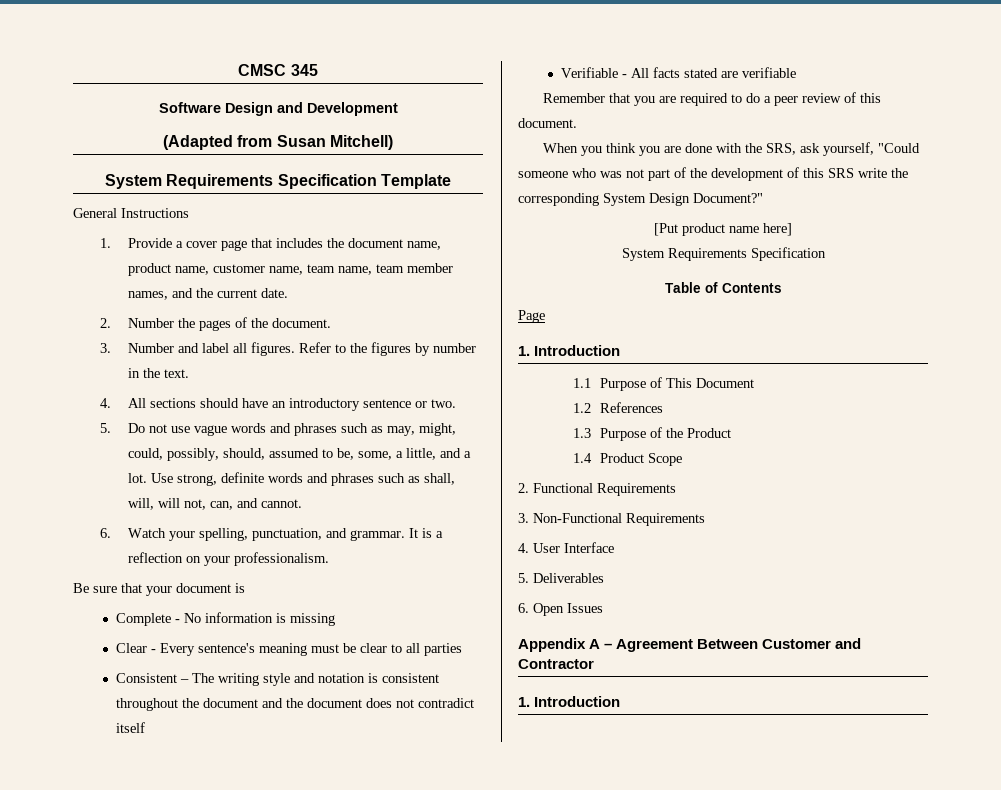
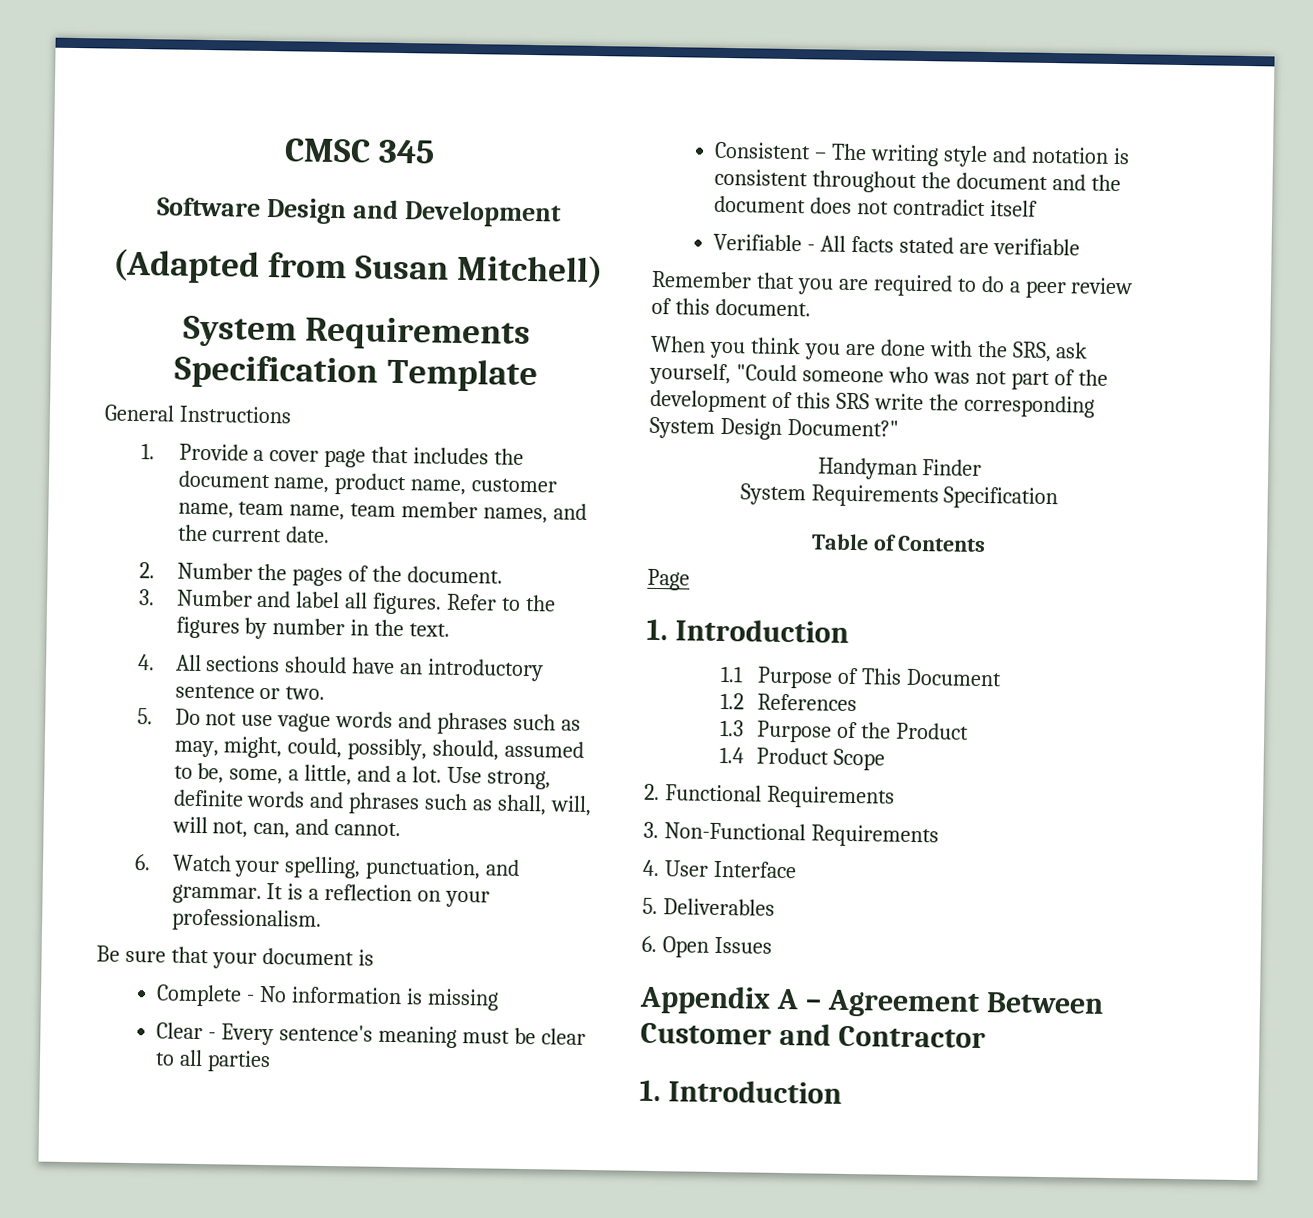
[654,223,792,236] [Put product name here] -> [817,457,983,480] Handyman Finder

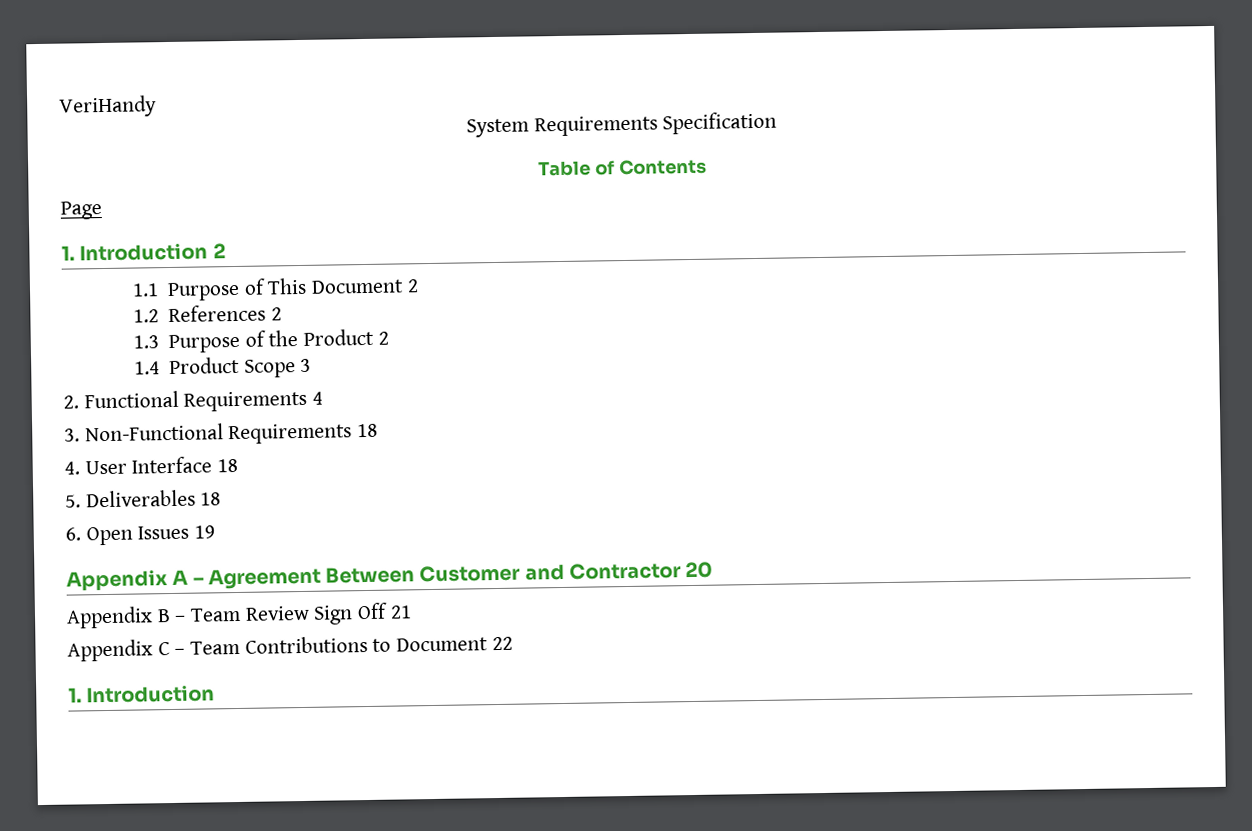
[283,138,436,164] [156,197,562,228] [111,248,604,289] [181,315,532,352] [174,354,538,393] [104,404,292,424] [141,443,525,468] [177,470,558,496] [177,501,588,524] [176,524,331,543] [139,562,504,587] [138,589,557,615] [175,616,451,640] [138,654,545,682] [174,684,326,700] [137,708,582,735] [173,736,585,761] [173,762,551,790] [172,789,593,817] [171,816,402,839] [134,854,521,881] [171,883,491,908] [171,908,322,932] [96,945,374,969] [156,984,500,1011] [156,1022,587,1048] [155,1049,272,1073] [714,141,1131,168] [714,168,1122,193] [714,195,1039,217] [713,233,1081,256] [651,270,1134,299] [651,297,811,317] [650,335,1089,363] [649,362,1108,391] [650,389,1095,418] [649,416,899,440] [817,457,983,480] CMSC 345 // Software Design and Development // (Adapted from Susan Mitchell) // System Requirements Specification Template // General Instructions // 1. Provide a cover page that includes the document name, product name, customer name, team name, team member names, and the current date. // 2. Number the pages of the document. // 3. Number and label all figures. Refer to the figures by number in the text. // 4. All sections should have an introductory sentence or two. // 5. Do not use vague words and phrases such as may, might, could, possibly, should, assumed to be, some, a little, and a lot. Use strong, definite words and phrases such as shall, will, will not, can, and cannot. // 6. Watch your spelling, punctuation, and grammar. It is a reflection on your professionalism. // Be sure that your document is // Complete - No information is missing // Clear - Every sentence's meaning must be clear to all parties // Consistent – The writing style and notation is consistent throughout the document and the document does not contradict itself // Verifiable - All facts stated are verifiable // Remember that you are required to do a peer review of this document. // When you think you are done with the SRS, ask yourself, "Could someone who was not part of the development of this SRS write the corresponding System Design Document?" // Handyman Finder -> [59,95,157,118] VeriHandy
(849, 630) none -> [212,243,226,259] 2
(1002, 677) none -> [406,279,419,293] 2
(857, 702) none -> [270,307,282,321] 2
(969, 731) none -> [377,331,389,345] 2
(885, 759) none -> [300,358,312,372] 3
(895, 797) none -> [312,391,324,405] 4
(939, 836) none -> [357,423,379,438] 18
(797, 869) none -> [217,458,239,473] 18
(775, 907) none -> [200,492,222,506] 18
(772, 945) none -> [194,525,216,539] 19
(986, 1037) none -> [685,561,714,579] [66,602,412,629] [67,635,513,662] 20 // Appendix B – Team Review Sign Off 21 // Appendix C – Team Contributions to Document 22

